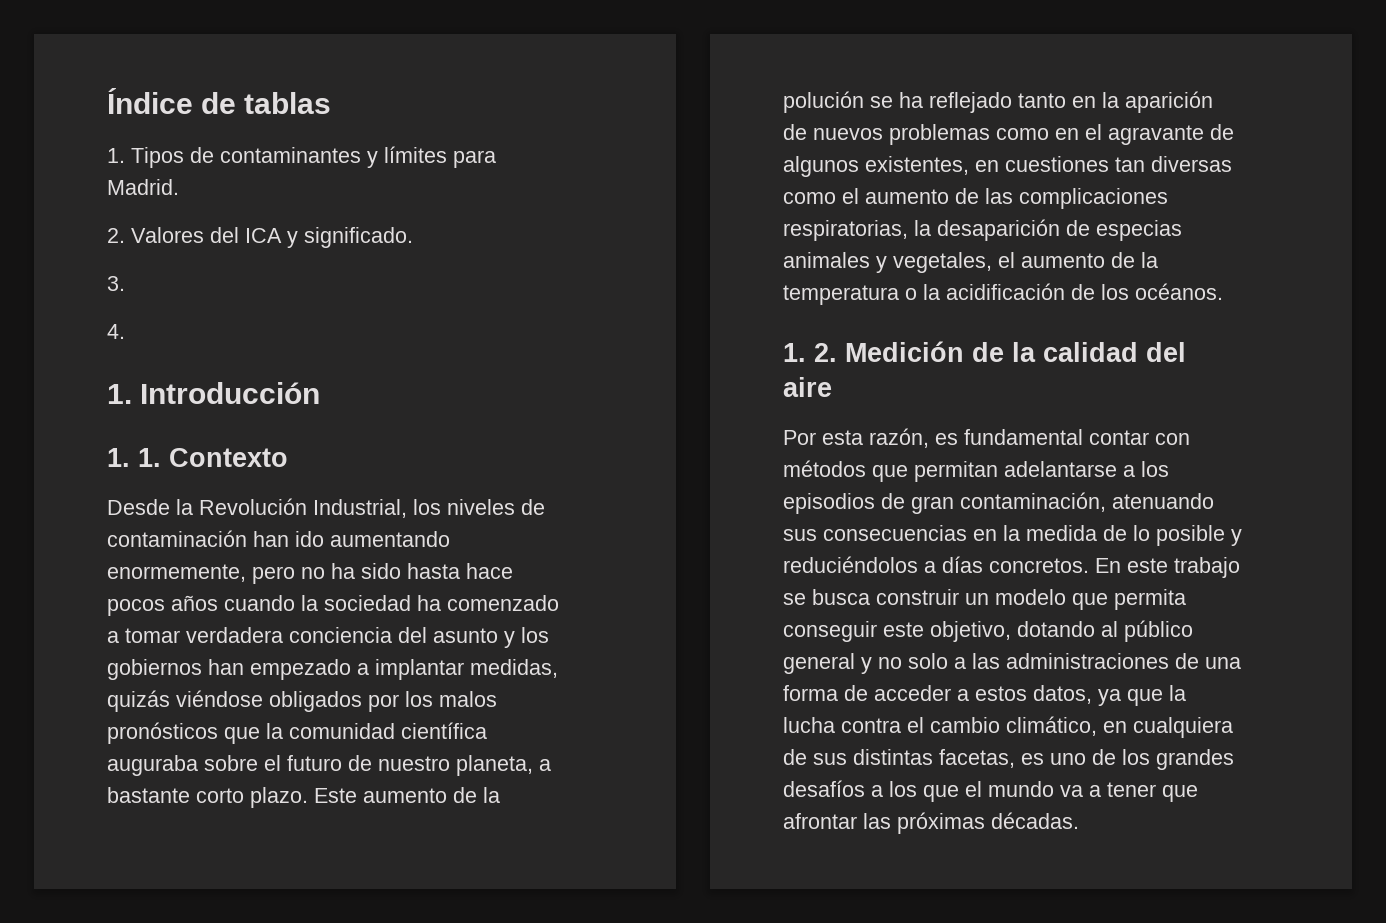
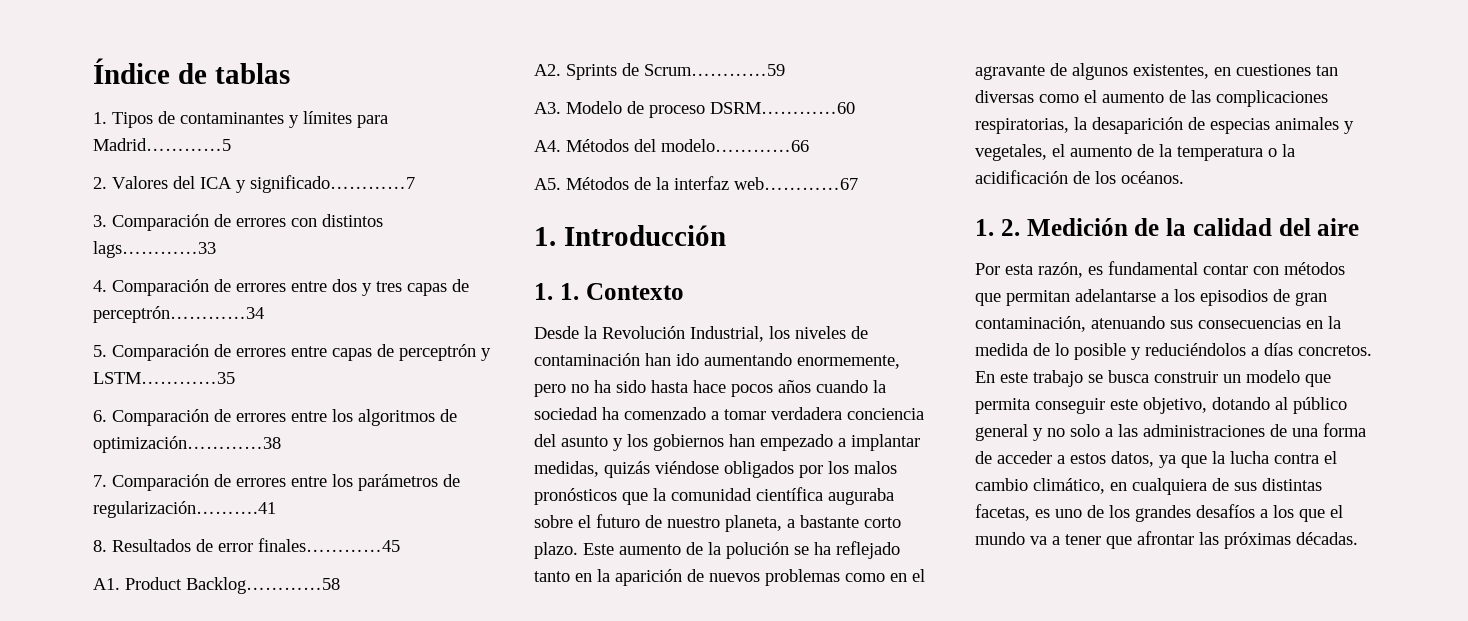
[107,179,179,195] Madrid. -> [93,138,231,151] Madrid…………5
[304,227,413,248] significado. -> [250,175,415,193] significado…………7
[107,324,125,339] // 4. -> [112,214,383,231] [93,241,216,258] [93,279,469,296] [93,306,264,323] [93,344,491,361] [93,372,235,384] [93,409,457,426] [93,436,281,453] [93,474,460,491] [93,501,276,518] [93,538,400,552] [93,577,340,594] [534,63,785,80] [534,101,855,118] [534,139,809,152] [534,176,858,190] Comparación de errores con distintos lags…………33 // 4. Comparación de errores entre dos y tres capas de perceptrón…………34 // 5. Comparación de errores entre capas de perceptrón y LSTM…………35 // 6. Comparación de errores entre los algoritmos de optimización…………38 // 7. Comparación de errores entre los parámetros de regularización……….41 // 8. Resultados de error finales…………45 // A1. Product Backlog…………58 // A2. Sprints de Scrum…………59 // A3. Modelo de proceso DSRM…………60 // A4. Métodos del modelo…………66 // A5. Métodos de la interfaz web…………67

